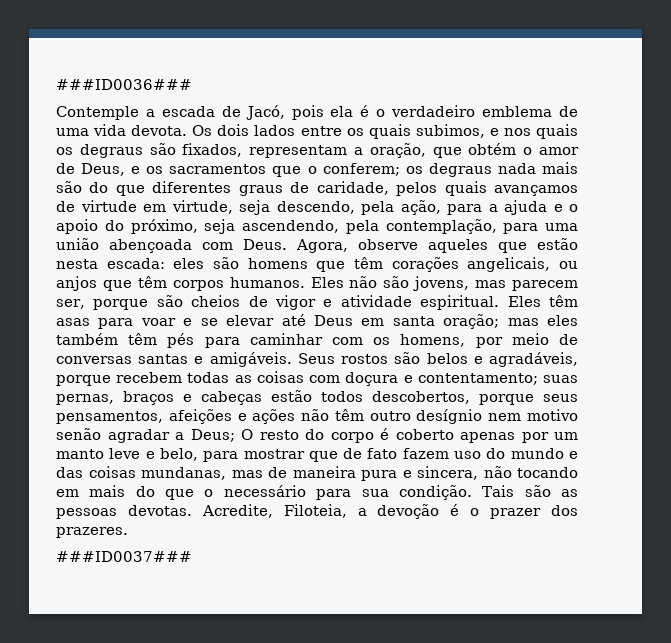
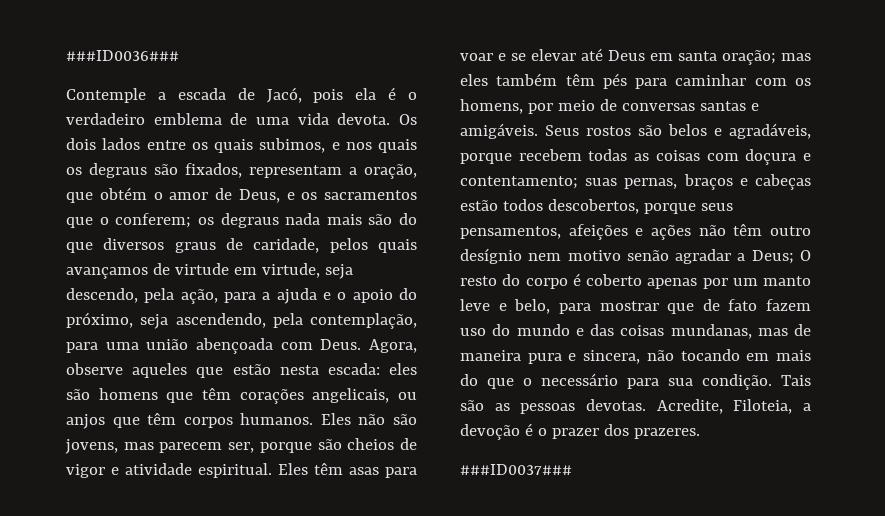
[152,181,232,193] diferentes -> [103,238,165,250] diversos

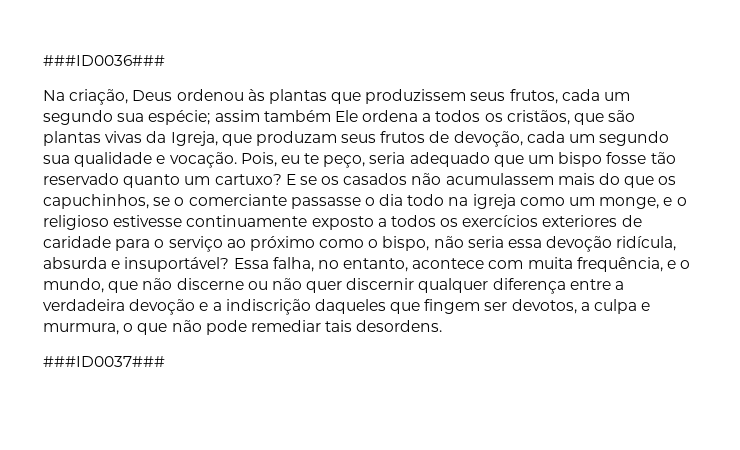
[66,87,417,103] [66,113,417,125] [66,138,417,153] [66,163,417,179] [66,187,417,203] [66,213,417,228] [66,238,417,253] [66,263,353,279] [66,288,417,304] [66,312,417,329] [66,338,418,354] [66,363,418,378] [66,388,417,404] [66,413,417,429] [65,438,418,454] [66,463,417,478] [460,48,811,65] [460,73,811,89] [460,99,759,114] [460,123,811,139] [460,149,811,165] [460,174,811,190] [460,199,733,214] [460,224,812,240] [460,248,811,264] [460,273,811,289] [460,299,811,314] [460,324,811,339] [460,349,811,364] [460,373,811,390] [460,399,811,414] [460,423,700,440] Contemple a escada de Jacó, pois ela é o verdadeiro emblema de uma vida devota. Os dois lados entre os quais subimos, e nos quais os degraus são fixados, representam a oração, que obtém o amor de Deus, e os sacramentos que o conferem; os degraus nada mais são do que diversos graus de caridade, pelos quais avançamos de virtude em virtude, seja descendo, pela ação, para a ajuda e o apoio do próximo, seja ascendendo, pela contemplação, para uma união abençoada com Deus. Agora, observe aqueles que estão nesta escada: eles são homens que têm corações angelicais, ou anjos que têm corpos humanos. Eles não são jovens, mas parecem ser, porque são cheios de vigor e atividade espiritual. Eles têm asas para voar e se elevar até Deus em santa oração; mas eles também têm pés para caminhar com os homens, por meio de conversas santas e amigáveis. Seus rostos são belos e agradáveis, porque recebem todas as coisas com doçura e contentamento; suas pernas, braços e cabeças estão todos descobertos, porque seus pensamentos, afeições e ações não têm outro desígnio nem motivo senão agradar a Deus; O resto do corpo é coberto apenas por um manto leve e belo, para mostrar que de fato fazem uso do mundo e das coisas mundanas, mas de maneira pura e sincera, não tocando em mais do que o necessário para sua condição. Tais são as pessoas devotas. Acredite, Filoteia, a devoção é o prazer dos prazeres. -> [43,89,631,105] [43,110,636,125] [43,131,670,147] [43,152,676,168] [43,173,677,188] [43,194,687,209] [43,215,642,230] [43,236,677,252] [43,257,691,272] [43,278,625,294] [43,299,651,315] [43,320,443,335] Na criação, Deus ordenou às plantas que produzissem seus frutos, cada um segundo sua espécie; assim também Ele ordena a todos os cristãos, que são plantas vivas da Igreja, que produzam seus frutos de devoção, cada um segundo sua qualidade e vocação. Pois, eu te peço, seria adequado que um bispo fosse tão reservado quanto um cartuxo? E se os casados não acumulassem mais do que os capuchinhos, se o comerciante passasse o dia todo na igreja como um monge, e o religioso estivesse continuamente exposto a todos os exercícios exteriores de caridade para o serviço ao próximo como o bispo, não seria essa devoção ridícula, absurda e insuportável? Essa falha, no entanto, acontece com muita frequência, e o mundo, que não discerne ou não quer discernir qualquer diferença entre a verdadeira devoção e a indiscrição daqueles que fingem ser devotos, a culpa e murmura, o que não pode remediar tais desordens.

